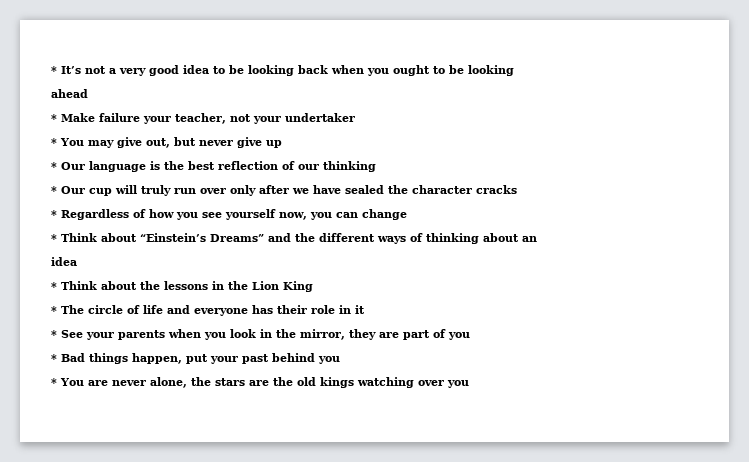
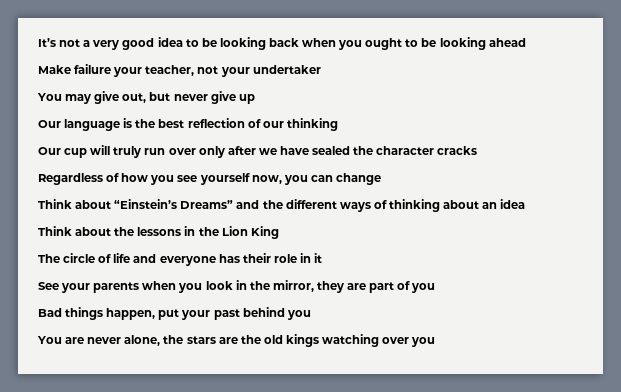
[51,66,57,74] * -> (38, 42) none
(514, 70) // -> (486, 43) none
[51,114,57,122] * -> (526, 42) none
[51,138,57,146] * -> (321, 69) none
[51,162,57,170] * -> (255, 99) none
[51,186,57,194] * -> (338, 124) none
[51,210,57,218] * -> (478, 150) none
[51,234,57,242] * -> (381, 179) none
(537, 239) // -> (498, 205) none
[51,282,57,290] * -> (526, 204) none
[51,306,57,314] * -> (279, 232) none
[51,330,57,338] * -> (323, 258) none
[51,354,57,362] * -> (436, 288) none
[51,378,57,386] * -> (311, 315) none

